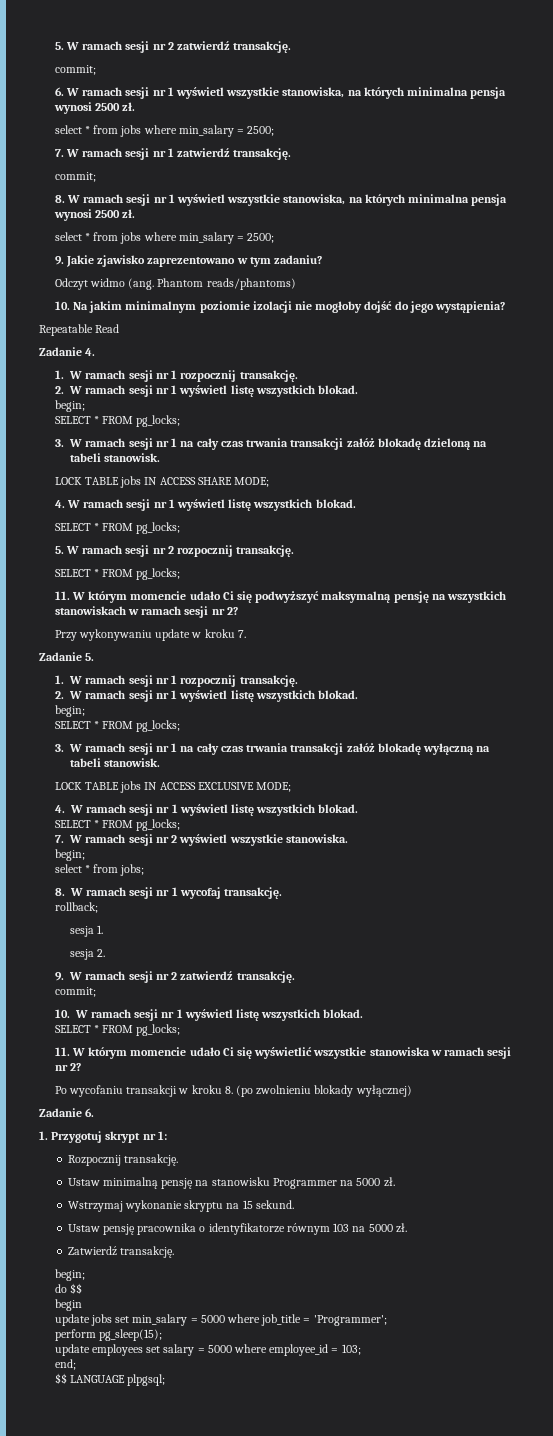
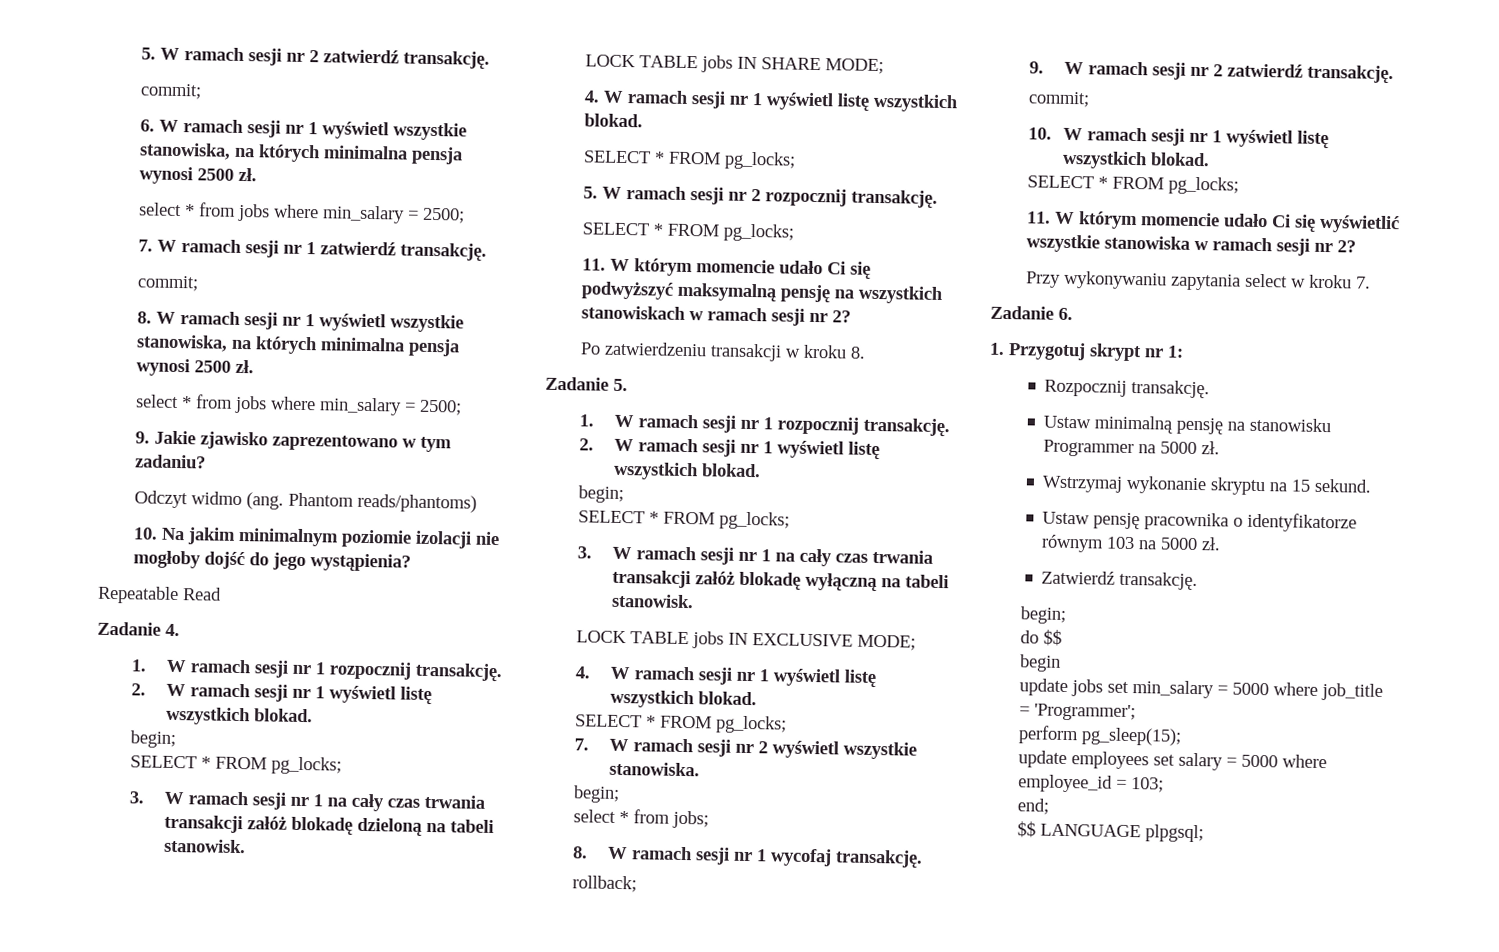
[159,477,196,485] ACCESS -> (757, 63) none
[54,629,246,641] Przy wykonywaniu update w kroku 7. -> [579,341,866,362] Po zatwierdzeniu transakcji w kroku 8.
[159,782,196,790] ACCESS -> (748, 638) none
[70,925,104,937] [70,949,106,960] // sesja 1. // sesja 2. -> (637, 884) none
[54,1085,412,1097] Po wycofaniu transakcji w kroku 8. (po zwolnieniu blokady wyłącznej) -> [1024,270,1371,291] Przy wykonywaniu zapytania select w kroku 7.

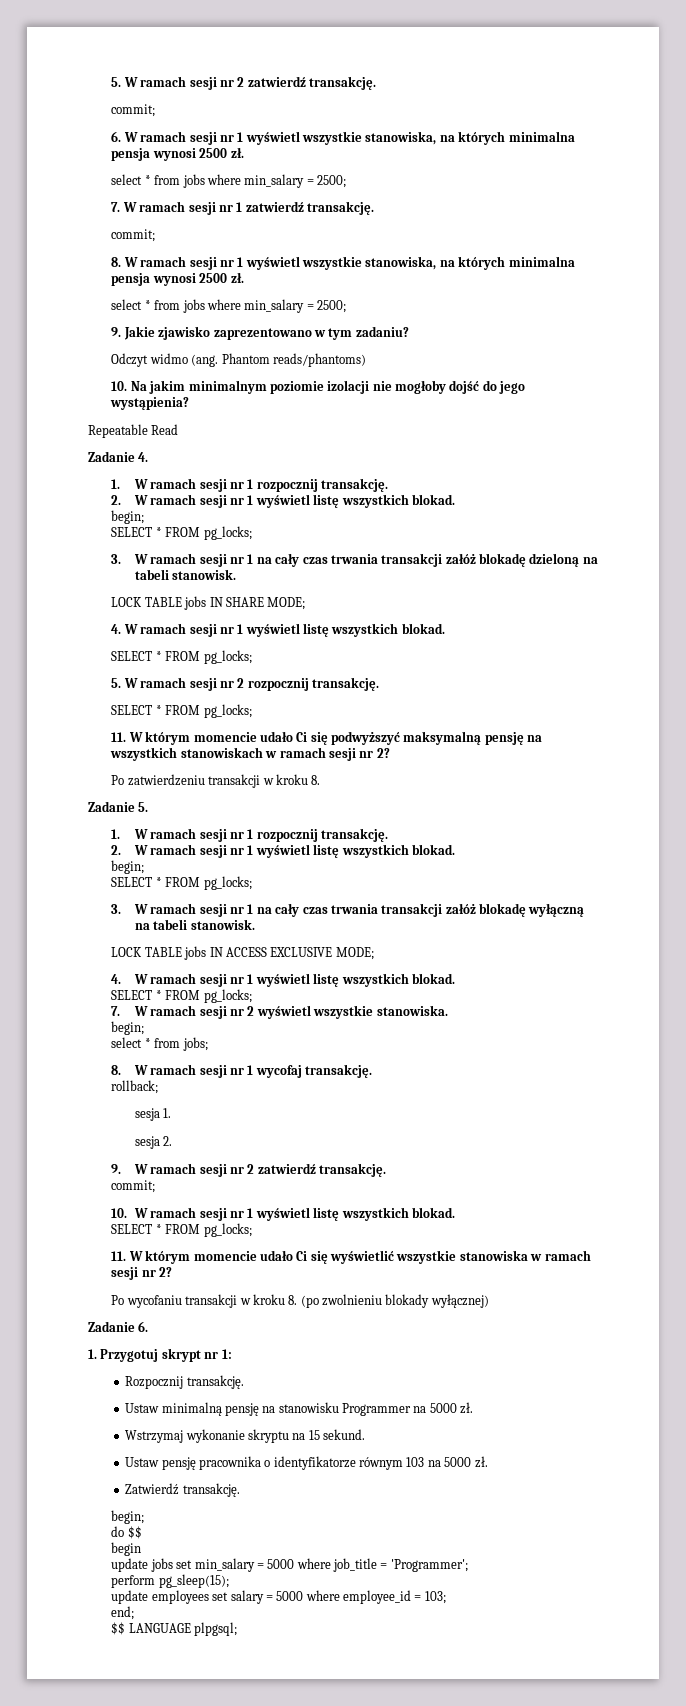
(748, 638) none -> [225,947,267,957] ACCESS
(637, 884) none -> [134,1108,172,1121] [134,1136,173,1149] // sesja 1. // sesja 2.
[1024,270,1371,291] Przy wykonywaniu zapytania select w kroku 7. -> [111,1294,489,1308] Po wycofaniu transakcji w kroku 8. (po zwolnieniu blokady wyłącznej)

